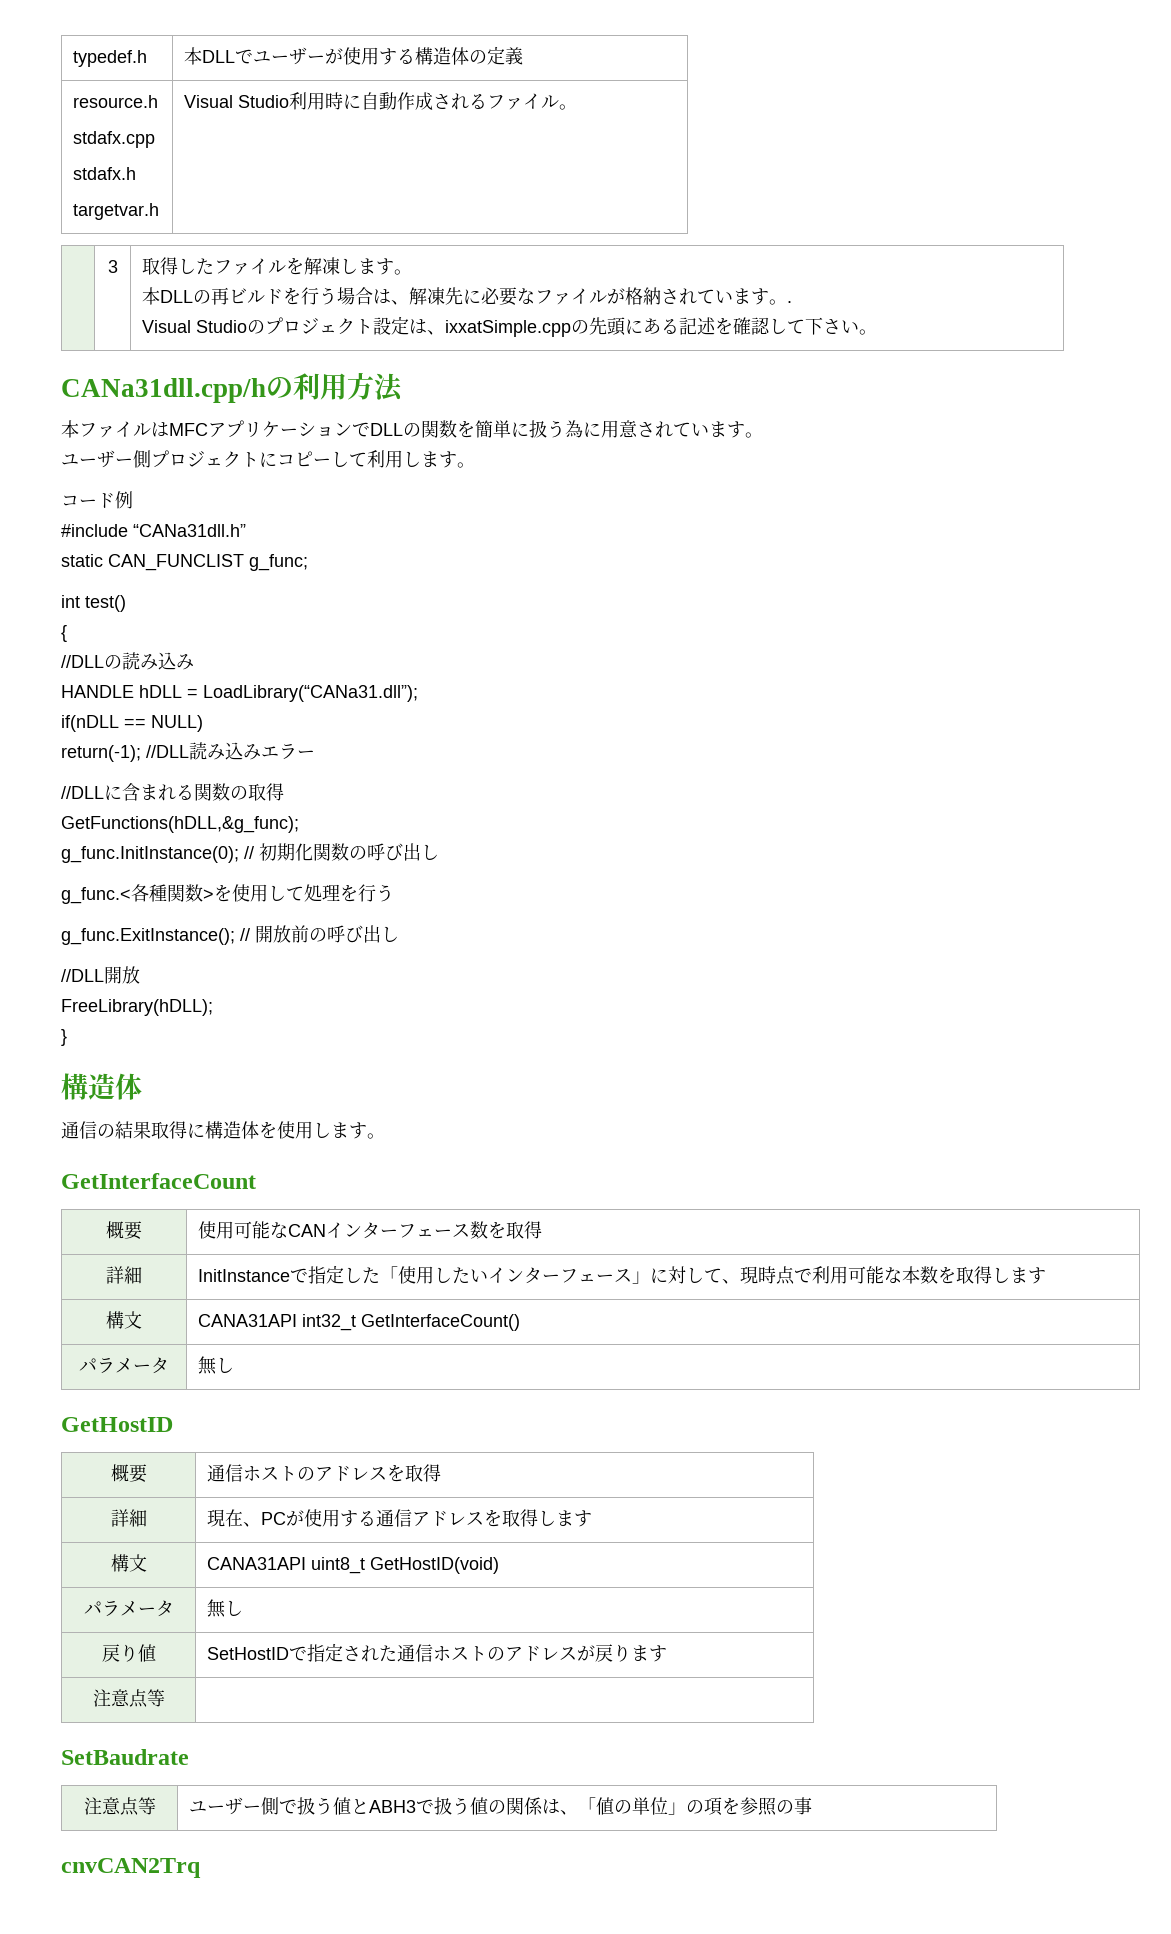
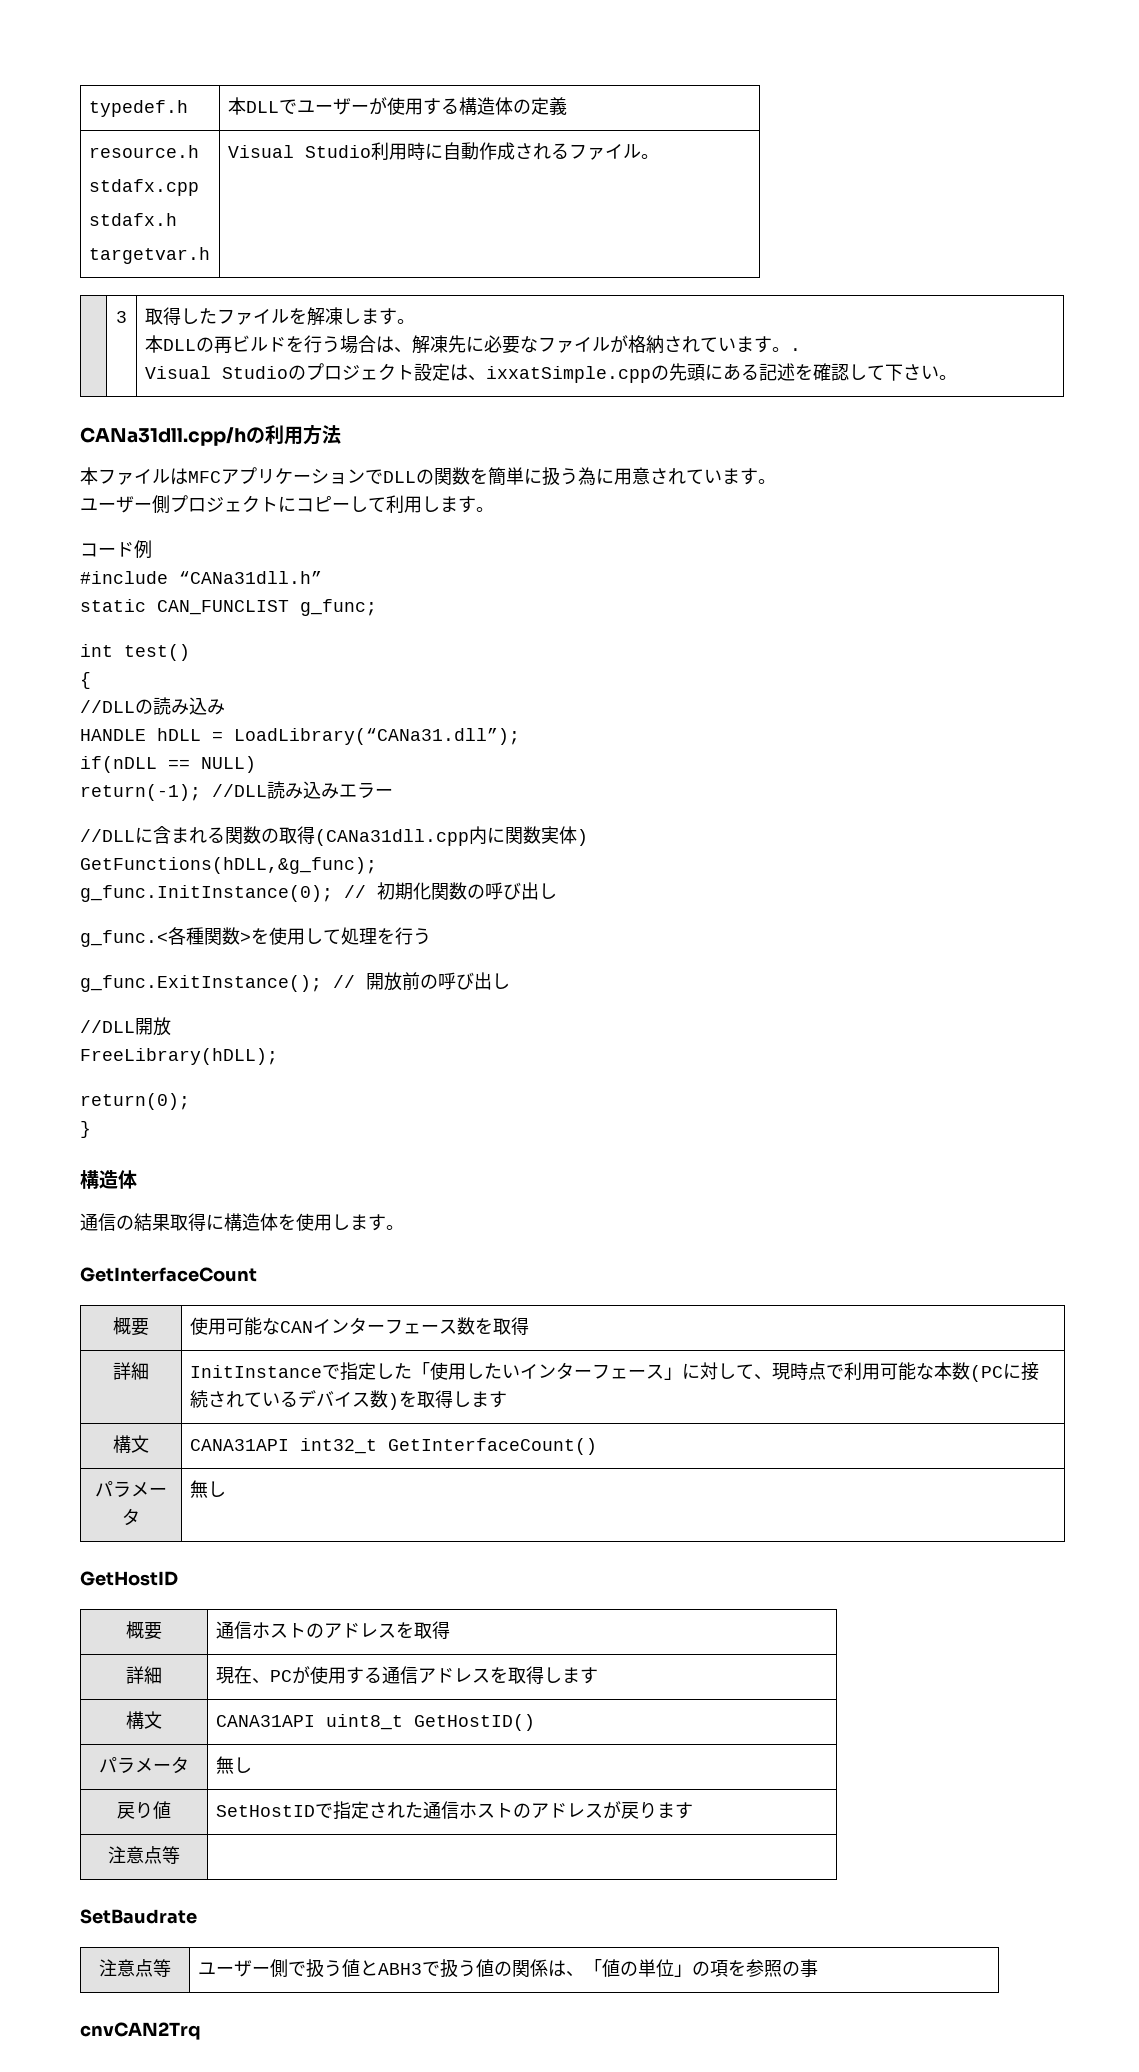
(284, 792) none -> [315,826,588,846] (CANa31dll.cpp内に関数実体)
(213, 1007) none -> [80,1093,190,1110] // return(0);
(939, 1275) none -> [969,1362,1039,1382] [189,1390,399,1410] (PCに接続されているデバイス数)
[370,1557,500,1574] GetHostID(void) -> [413,1714,535,1731] GetHostID()

